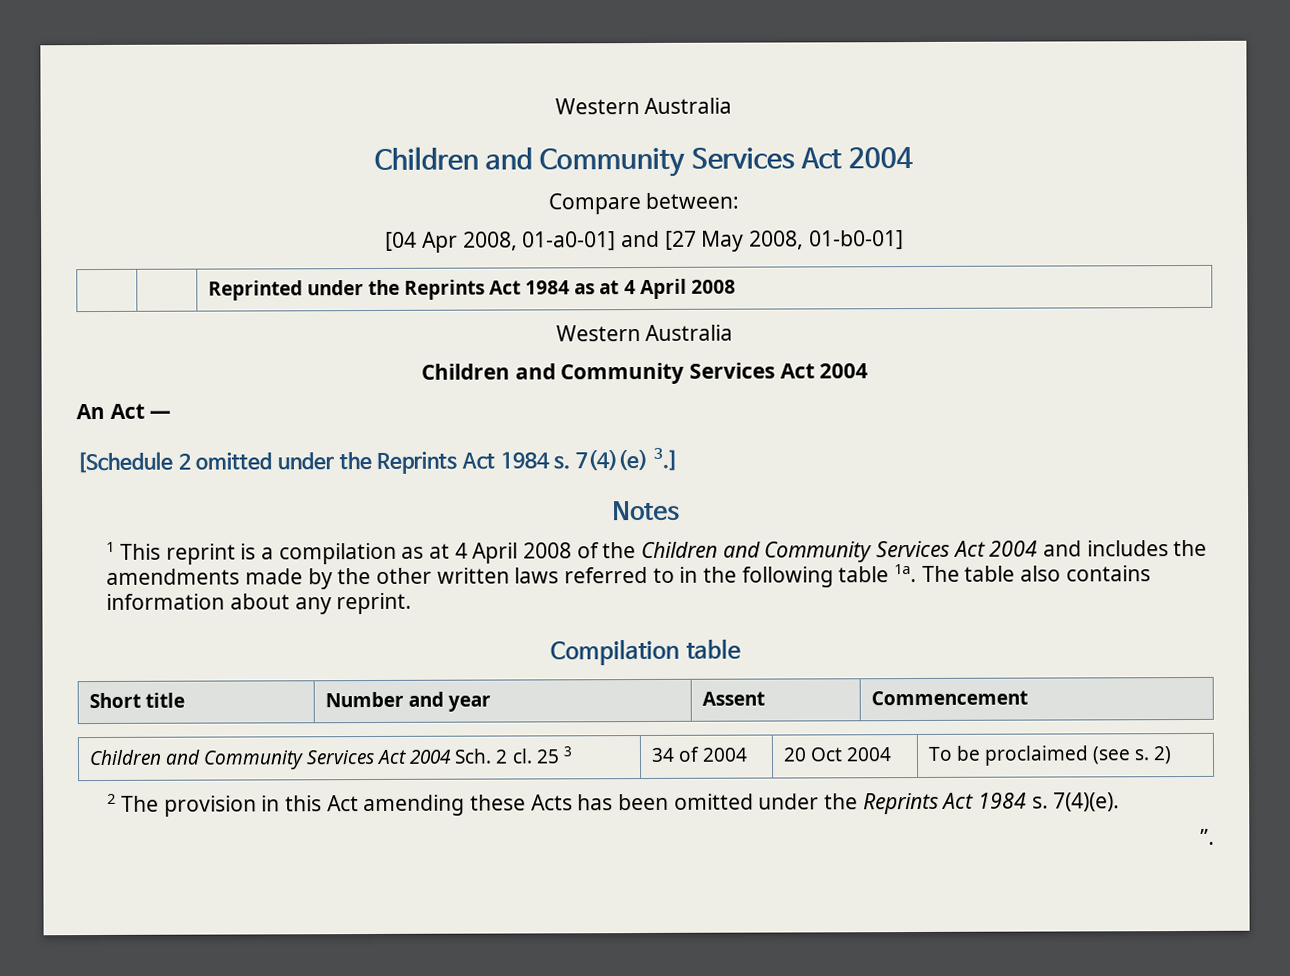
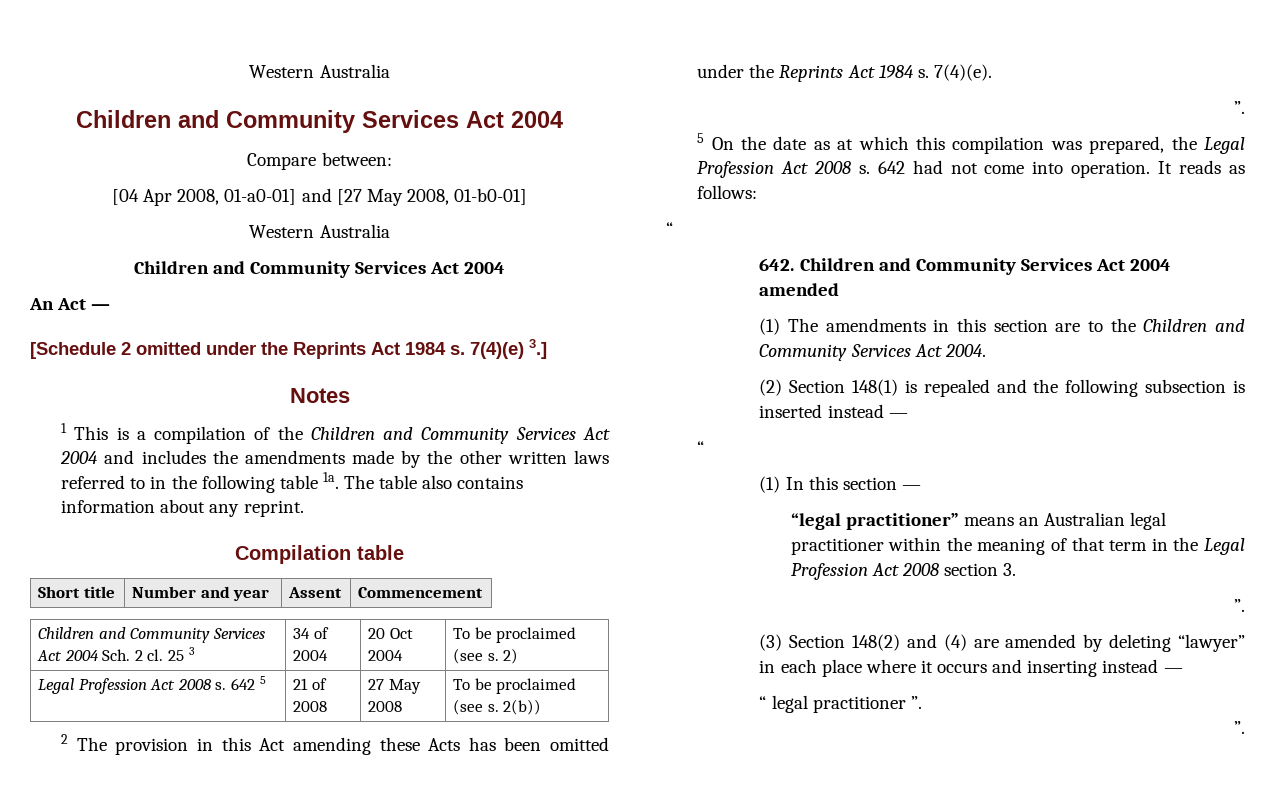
[207,278,736,301] // | | Reprinted under the Reprints Act 1984 as at 4 April 2008 -> (528, 196) none
[165,543,236,565] reprint -> (109, 433) none
[401,542,573,564] as at 4 April 2008 -> (247, 435) none
(1173, 755) none -> [38,676,266,694] [293,678,327,690] [293,701,328,712] [368,679,421,694] [368,701,403,712] [453,678,577,694] [453,699,542,715] // Legal Profession Act 2008 s. 642 5 | 21 of 2008 | 27 May 2008 | To be proclaimed (see s. 2(b))
(1215, 836) none -> [697,133,1245,154] [697,160,1245,178] [697,185,758,199] [666,222,673,235] [759,258,1172,275] [759,283,840,296] [759,318,1245,335] [759,344,986,361] [759,379,1245,397] [759,404,908,418] [697,441,705,454] [759,476,921,493] [790,512,1167,530] [790,537,1245,555] [790,563,1017,580] [1234,599,1245,612] [759,634,1245,652] [759,659,1183,677] [759,695,922,713] [1234,721,1245,734] // 5 On the date as at which this compilation was prepared, the Legal Profession Act 2008 s. 642 had not come into operation. It reads as follows: // “ // 642. Children and Community Services Act 2004 amended // (1) The amendments in this section are to the Children and Community Services Act 2004. // (2) Section 148(1) is repealed and the following subsection is inserted instead — // “ // (1) In this section — // “legal practitioner” means an Australian legal practitioner within the meaning of that term in the Legal Profession Act 2008 section 3. // ”. // (3) Section 148(2) and (4) are amended by deleting “lawyer” in each place where it occurs and inserting instead — // “ legal practitioner ”. // ”.

